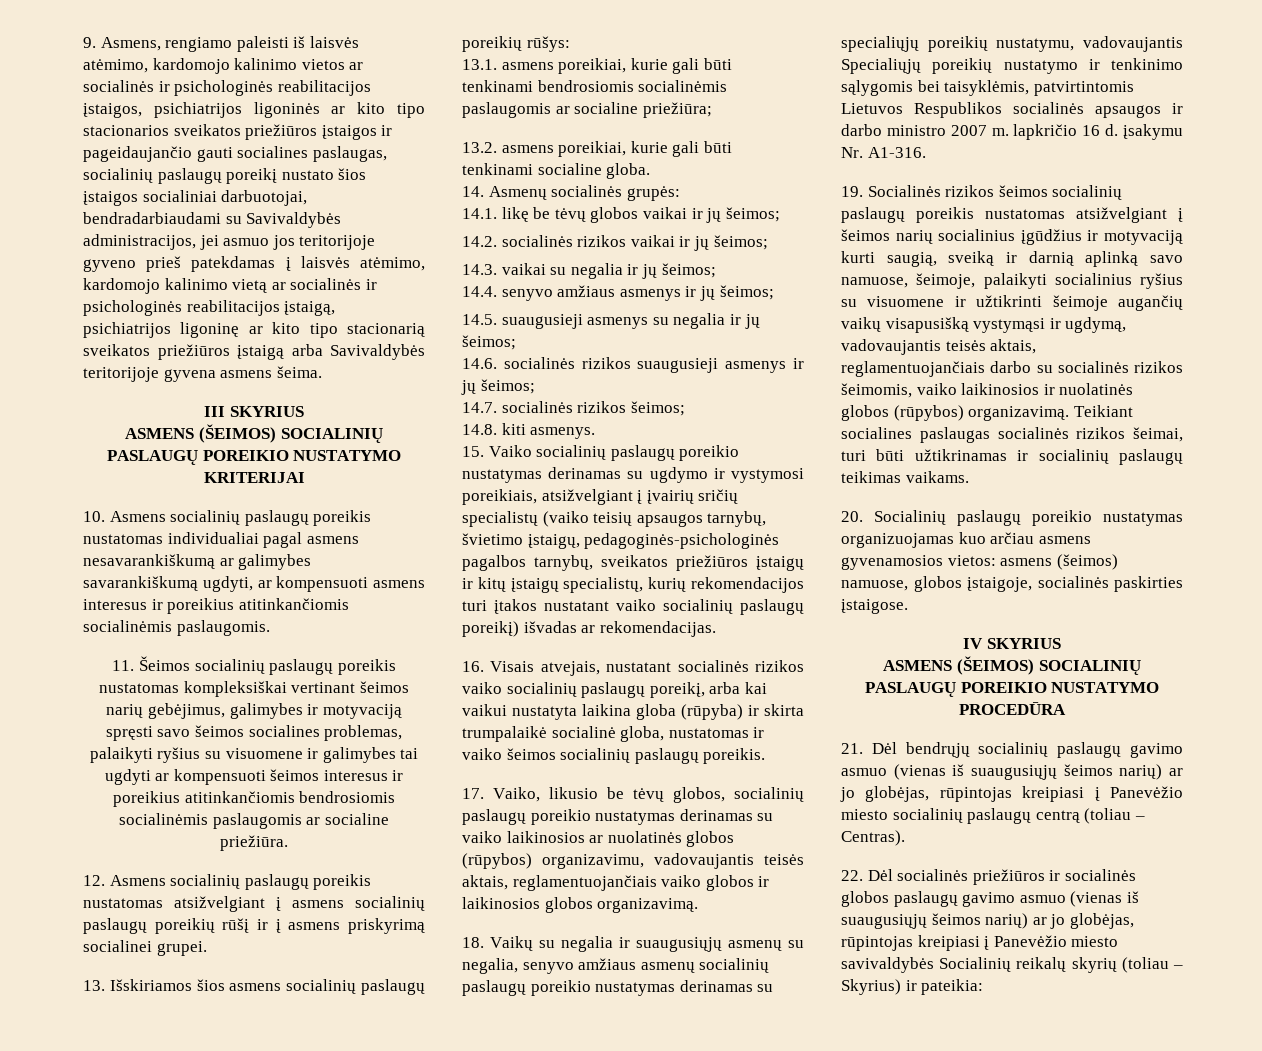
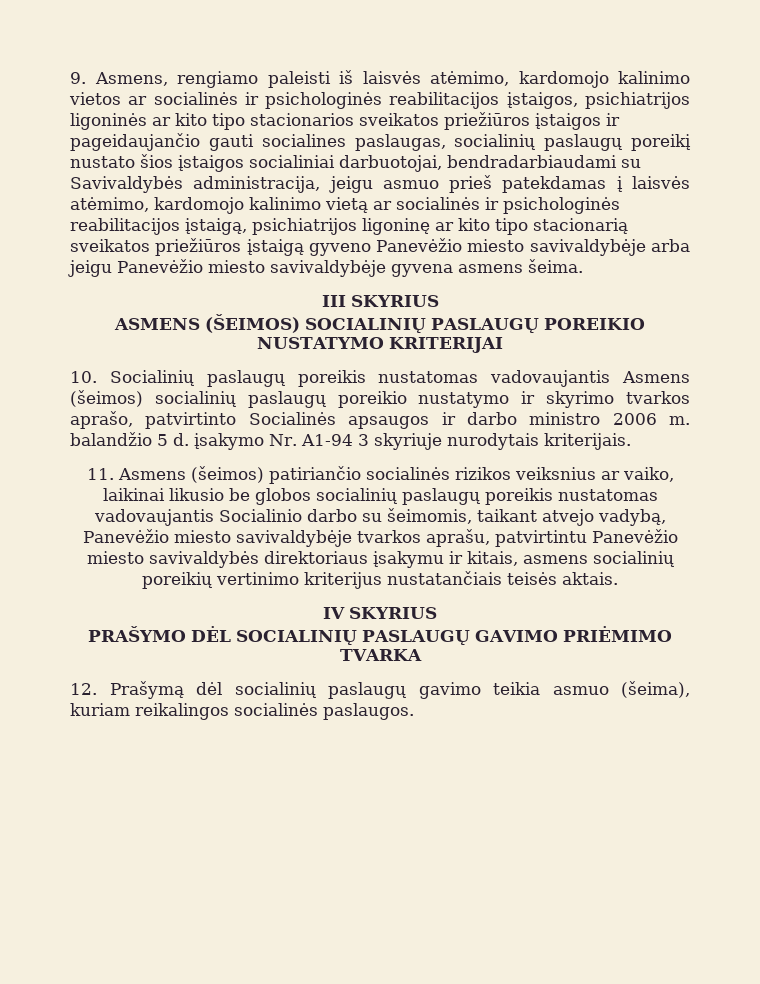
[83,234,376,250] [83,259,136,272] administracijos, jei asmuo jos teritorijoje gyveno -> [193,176,439,193] administracija, jeigu asmuo
[291,344,425,360] [83,367,159,382] arba Savivaldybės teritorijoje -> [308,238,690,256] [68,259,386,277] gyveno Panevėžio miesto savivaldybėje arba jeigu Panevėžio miesto savivaldybėje
[109,510,372,526] [83,532,359,548] [83,554,312,570] [83,576,425,592] [83,598,349,614] [83,620,270,636] [112,656,396,675] [99,681,409,697] [106,703,402,719] [105,725,403,741] [89,747,419,763] [104,769,404,785] [112,791,396,807] [119,813,389,829] [220,835,288,851] [83,874,372,890] [83,896,425,912] [83,918,425,934] [83,940,207,956] [83,979,425,995] [462,36,570,52] [462,58,732,74] [462,80,728,92] [462,102,712,118] [462,141,732,157] [462,163,651,179] [462,185,680,201] [462,207,780,223] [462,235,768,251] [462,263,716,279] [462,285,774,301] [462,313,760,329] [462,335,516,350] [462,357,804,373] [461,379,535,395] [462,401,685,416] [462,423,596,439] [462,445,740,461] [462,467,804,483] [462,489,739,505] [462,511,767,527] [462,533,780,549] [462,555,804,571] [462,577,804,593] [462,599,804,615] [462,621,716,637] [462,660,804,676] [462,682,767,698] [462,704,804,720] [462,726,765,742] [462,748,766,764] [462,787,804,803] [462,809,774,825] [462,831,735,847] [462,853,804,869] [462,875,770,891] [462,897,699,913] [462,936,804,952] [462,958,770,974] [462,980,774,996] [841,36,1183,52] [841,58,1183,74] [841,80,1134,96] [841,102,1183,118] [841,124,1183,140] [841,147,926,158] [841,185,1123,200] [841,207,1183,223] [841,229,1183,245] [841,251,1183,267] [841,273,1183,289] [841,295,1183,311] [841,317,1127,333] [841,339,1037,355] [841,361,1183,377] [841,383,1134,398] [841,405,1133,421] [841,427,1183,443] [841,449,1183,465] [841,471,969,483] [841,510,1183,526] [841,532,1091,548] [841,554,1118,570] [841,576,1183,592] [841,599,908,614] [963,638,1061,649] [883,656,1141,675] [864,682,1160,697] [959,702,1066,715] [841,742,1183,758] [841,764,1183,780] [840,786,1183,802] [841,808,1145,824] [841,830,905,846] [841,869,1136,885] [841,891,1139,907] [841,913,1134,929] [841,935,1119,951] [841,957,1183,973] [841,979,984,995] Asmens socialinių paslaugų poreikis nustatomas individualiai pagal asmens nesavarankiškumą ar galimybes savarankiškumą ugdyti, ar kompensuoti asmens interesus ir poreikius atitinkančiomis socialinėmis paslaugomis. // 11. Šeimos socialinių paslaugų poreikis nustatomas kompleksiškai vertinant šeimos narių gebėjimus, galimybes ir motyvaciją spręsti savo šeimos socialines problemas, palaikyti ryšius su visuomene ir galimybes tai ugdyti ar kompensuoti šeimos interesus ir poreikius atitinkančiomis bendrosiomis socialinėmis paslaugomis ar socialine priežiūra. // 12. Asmens socialinių paslaugų poreikis nustatomas atsižvelgiant į asmens socialinių paslaugų poreikių rūšį ir į asmens priskyrimą socialinei grupei. // 13. Išskiriamos šios asmens socialinių paslaugų poreikių rūšys: // 13.1. asmens poreikiai, kurie gali būti tenkinami bendrosiomis socialinėmis paslaugomis ar socialine priežiūra; // 13.2. asmens poreikiai, kurie gali būti tenkinami socialine globa. // 14. Asmenų socialinės grupės: // 14.1. likę be tėvų globos vaikai ir jų šeimos; // 14.2. socialinės rizikos vaikai ir jų šeimos; // 14.3. vaikai su negalia ir jų šeimos; // 14.4. senyvo amžiaus asmenys ir jų šeimos; // 14.5. suaugusieji asmenys su negalia ir jų šeimos; // 14.6. socialinės rizikos suaugusieji asmenys ir jų šeimos; // 14.7. socialinės rizikos šeimos; // 14.8. kiti asmenys. // 15. Vaiko socialinių paslaugų poreikio nustatymas derinamas su ugdymo ir vystymosi poreikiais, atsižvelgiant į įvairių sričių specialistų (vaiko teisių apsaugos tarnybų, švietimo įstaigų, pedagoginės-psichologinės pagalbos tarnybų, sveikatos priežiūros įstaigų ir kitų įstaigų specialistų, kurių rekomendacijos turi įtakos nustatant vaiko socialinių paslaugų poreikį) išvadas ar rekomendacijas. // 16. Visais atvejais, nustatant socialinės rizikos vaiko socialinių paslaugų poreikį, arba kai vaikui nustatyta laikina globa (rūpyba) ir skirta trumpalaikė socialinė globa, nustatomas ir vaiko šeimos socialinių paslaugų poreikis. // 17. Vaiko, likusio be tėvų globos, socialinių paslaugų poreikio nustatymas derinamas su vaiko laikinosios ar nuolatinės globos (rūpybos) organizavimu, vadovaujantis teisės aktais, reglamentuojančiais vaiko globos ir laikinosios globos organizavimą. // 18. Vaikų su negalia ir suaugusiųjų asmenų su negalia, senyvo amžiaus asmenų socialinių paslaugų poreikio nustatymas derinamas su specialiųjų poreikių nustatymu, vadovaujantis Specialiųjų poreikių nustatymo ir tenkinimo sąlygomis bei taisyklėmis, patvirtintomis Lietuvos Respublikos socialinės apsaugos ir darbo ministro 2007 m. lapkričio 16 d. įsakymu Nr. A1-316. // 19. Socialinės rizikos šeimos socialinių paslaugų poreikis nustatomas atsižvelgiant į šeimos narių socialinius įgūdžius ir motyvaciją kurti saugią, sveiką ir darnią aplinką savo namuose, šeimoje, palaikyti socialinius ryšius su visuomene ir užtikrinti šeimoje augančių vaikų visapusišką vystymąsi ir ugdymą, vadovaujantis teisės aktais, reglamentuojančiais darbo su socialinės rizikos šeimomis, vaiko laikinosios ir nuolatinės globos (rūpybos) organizavimą. Teikiant socialines paslaugas socialinės rizikos šeimai, turi būti užtikrinamas ir socialinių paslaugų teikimas vaikams. // 20. Socialinių paslaugų poreikio nustatymas organizuojamas kuo arčiau asmens gyvenamosios vietos: asmens (šeimos) namuose, globos įstaigoje, socialinės paskirties įstaigose. // IV SKYRIUS // ASMENS (ŠEIMOS) SOCIALINIŲ PASLAUGŲ POREIKIO NUSTATYMO PROCEDŪRA // 21. Dėl bendrųjų socialinių paslaugų gavimo asmuo (vienas iš suaugusiųjų šeimos narių) ar jo globėjas, rūpintojas kreipiasi į Panevėžio miesto socialinių paslaugų centrą (toliau – Centras). // 22. Dėl socialinės priežiūros ir socialinės globos paslaugų gavimo asmuo (vienas iš suaugusiųjų šeimos narių) ar jo globėjas, rūpintojas kreipiasi į Panevėžio miesto savivaldybės Socialinių reikalų skyrių (toliau – Skyrius) ir pateikia: -> [109,370,690,387] [70,390,690,408] [70,411,690,429] [70,432,631,450] [86,466,674,484] [102,488,658,505] [93,508,666,526] [82,529,678,547] [86,551,674,568] [142,571,618,589] [323,607,437,619] [88,626,672,645] [339,649,422,661] [70,681,690,699] [70,703,414,720] Socialinių paslaugų poreikis nustatomas vadovaujantis Asmens (šeimos) socialinių paslaugų poreikio nustatymo ir skyrimo tvarkos aprašo, patvirtinto Socialinės apsaugos ir darbo ministro 2006 m. balandžio 5 d. įsakymo Nr. A1-94 3 skyriuje nurodytais kriterijais. // 11. Asmens (šeimos) patiriančio socialinės rizikos veiksnius ar vaiko, laikinai likusio be globos socialinių paslaugų poreikis nustatomas vadovaujantis Socialinio darbo su šeimomis, taikant atvejo vadybą, Panevėžio miesto savivaldybėje tvarkos aprašu, patvirtintu Panevėžio miesto savivaldybės direktoriaus įsakymu ir kitais, asmens socialinių poreikių vertinimo kriterijus nustatančiais teisės aktais. // IV SKYRIUS // PRAŠYMO DĖL SOCIALINIŲ PASLAUGŲ GAVIMO PRIĖMIMO TVARKA // 12. Prašymą dėl socialinių paslaugų gavimo teikia asmuo (šeima), kuriam reikalingos socialinės paslaugos.

